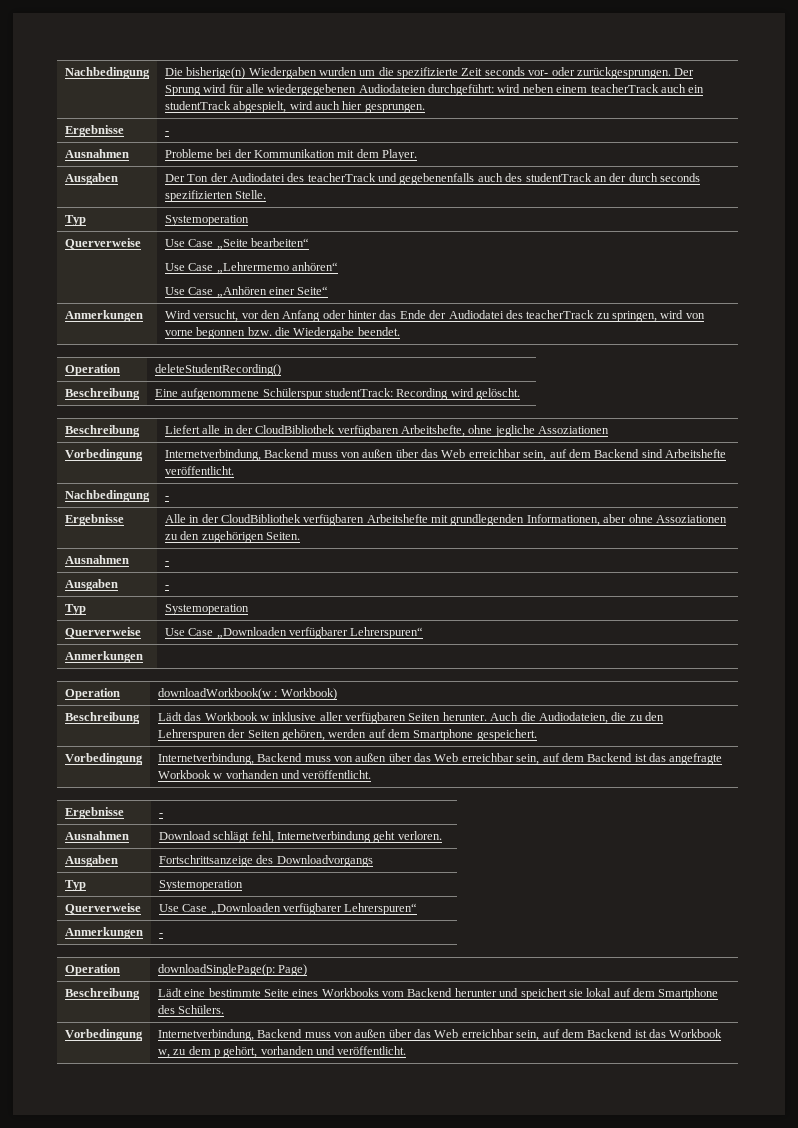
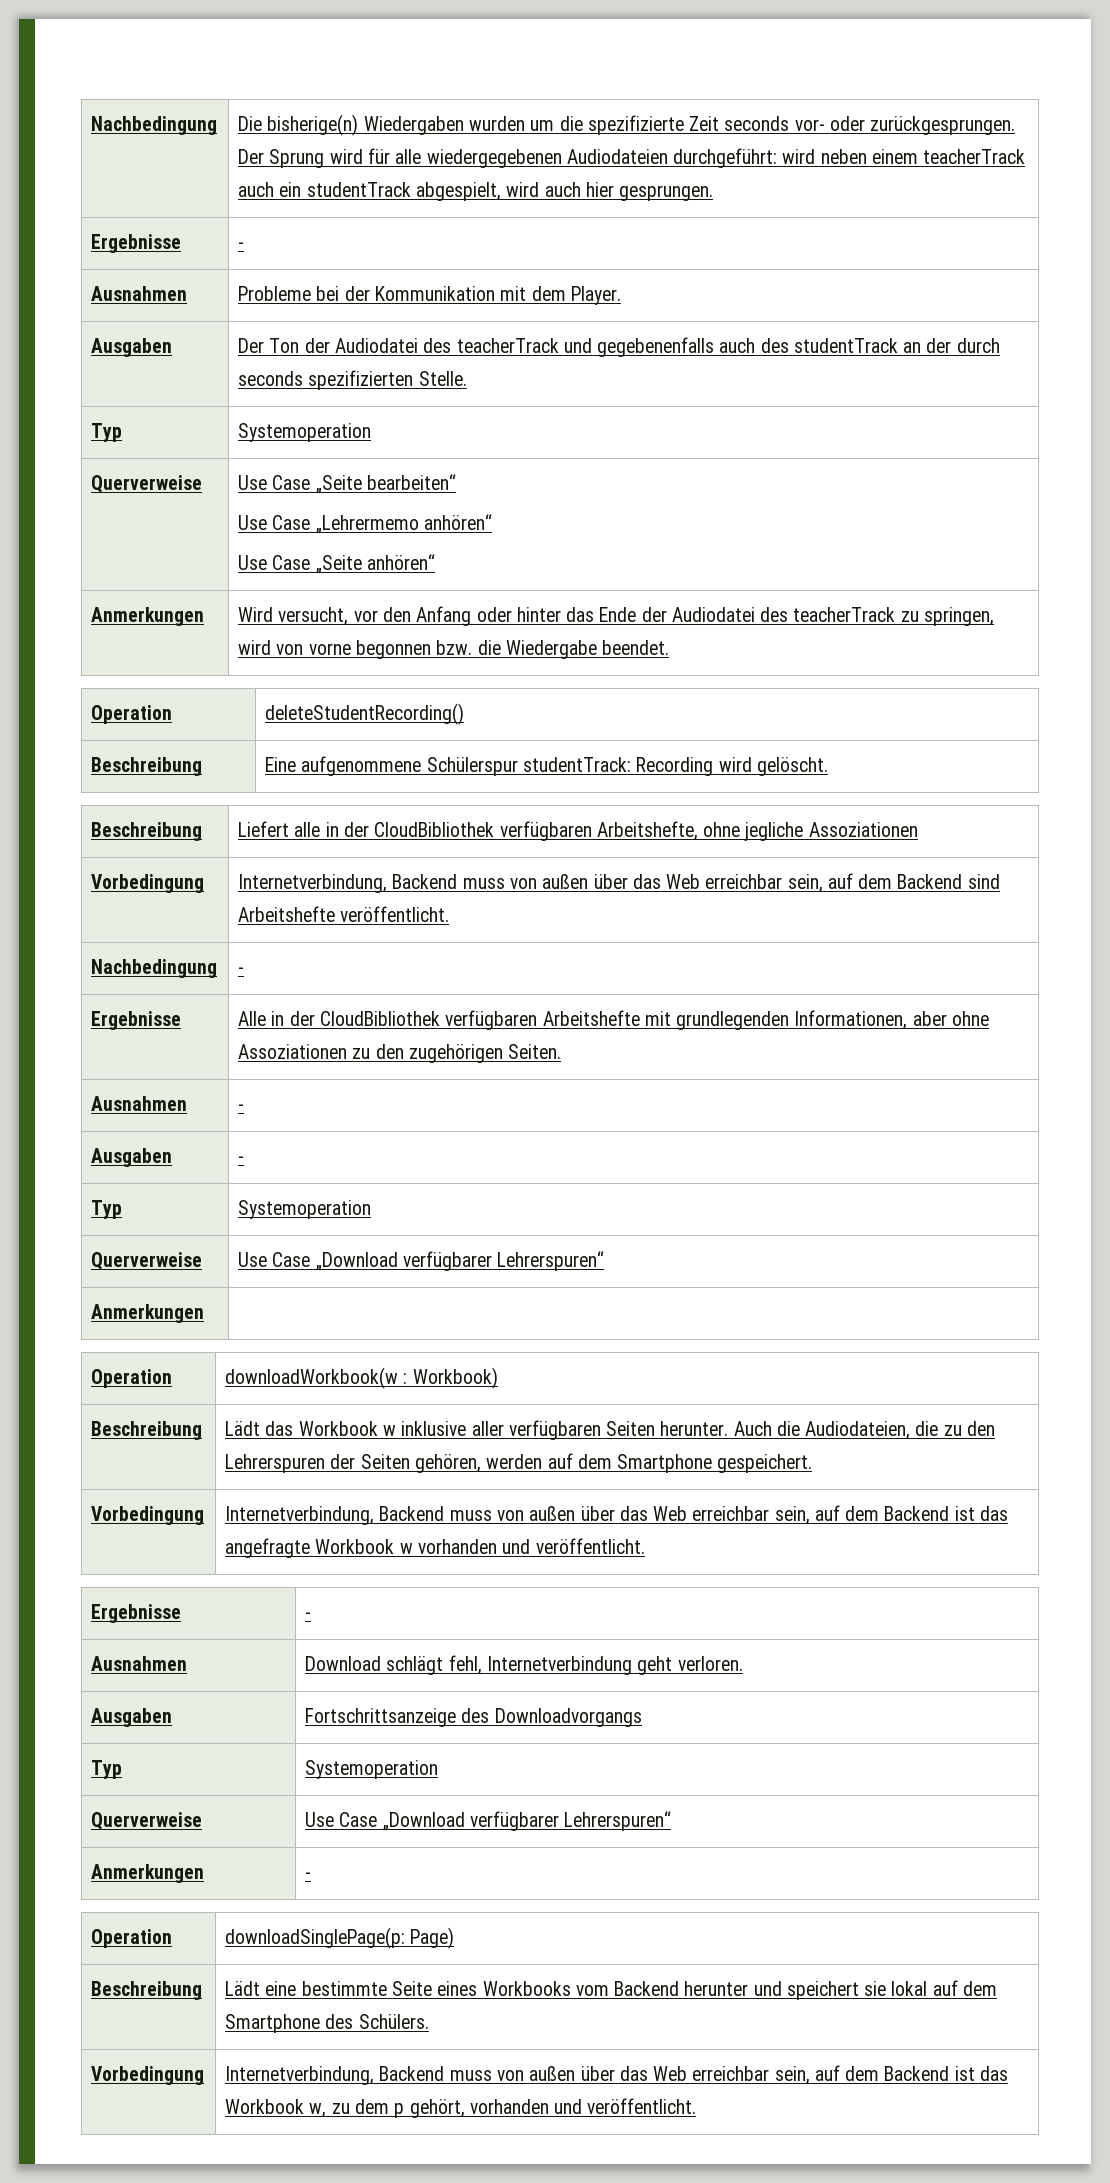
[216,286,329,298] „Anhören einer Seite“ -> [315,554,435,574] „Seite anhören“
[216,627,287,639] „Downloaden -> [315,1252,398,1271] „Download
[210,903,281,915] „Downloaden -> [382,1812,465,1831] „Download

